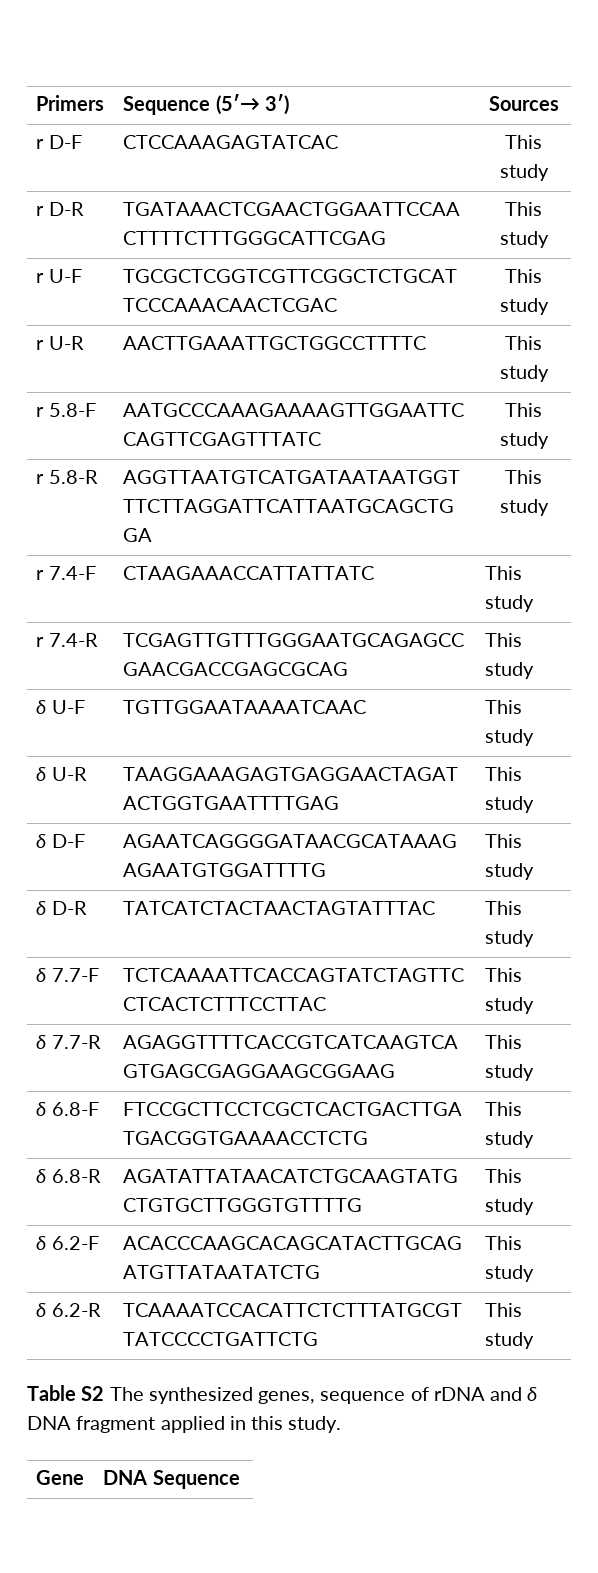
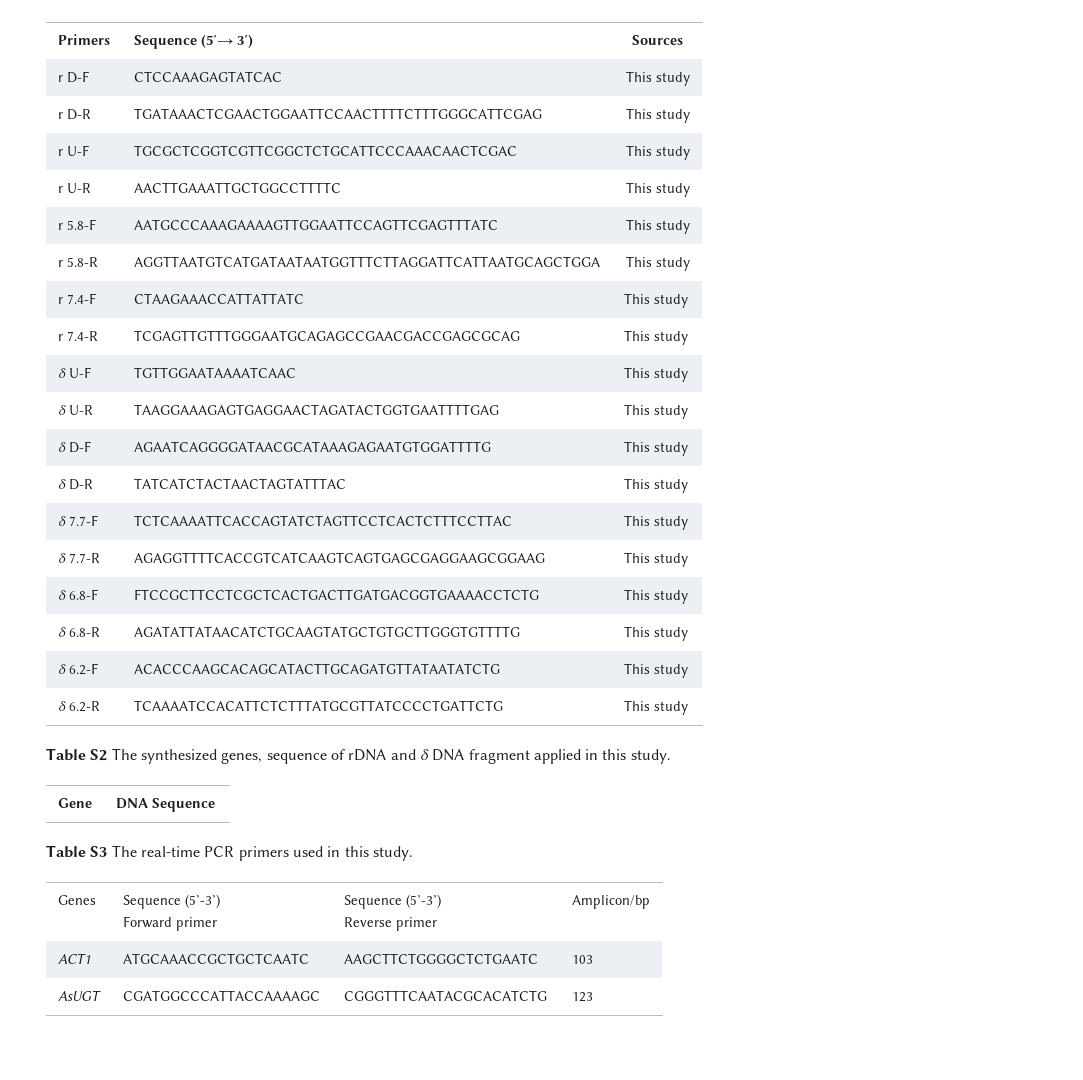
(240, 1479) none -> [46,845,413,861] [57,895,96,905] [122,894,220,909] [122,916,217,931] [343,894,441,909] [343,917,437,931] [571,895,650,909] [57,953,91,964] [122,953,309,964] [343,953,538,964] [571,955,593,964] [57,990,101,1001] [122,990,320,1001] [343,990,547,1001] [571,992,593,1002] // Table S3 The real-time PCR primers used in this study. // Genes | Sequence (5’-3’) // Forward primer | Sequence (5’-3’) // Reverse primer | Amplicon/bp // ACT1 | ATGCAAACCGCTGCTCAATC | AAGCTTCTGGGGCTCTGAATC | 103 // AsUGT | CGATGGCCCATTACCAAAAGC | CGGGTTTCAATACGCACATCTG | 123

